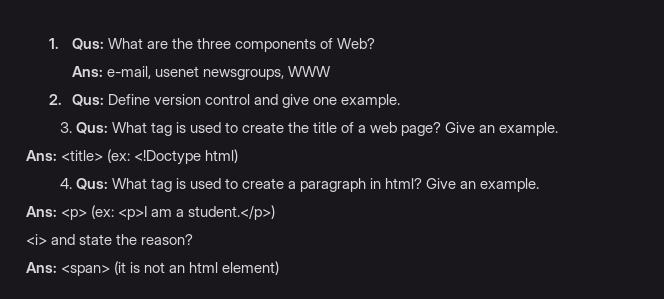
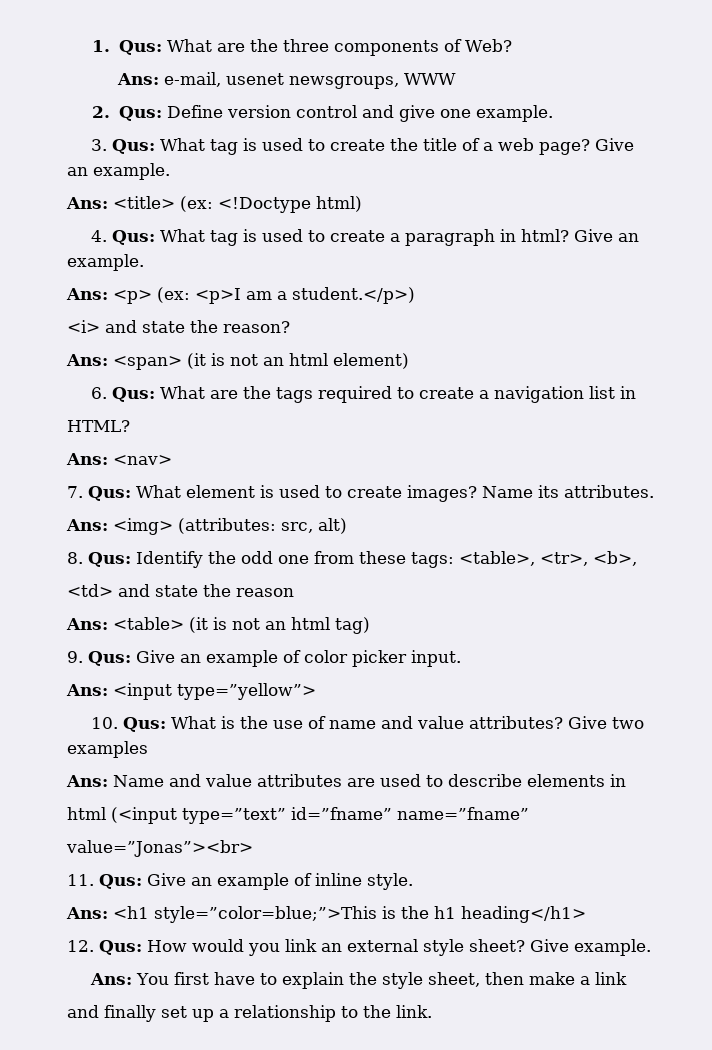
(280, 268) none -> [91,386,637,403] [67,420,130,432] [66,453,172,465] [67,485,654,502] [66,518,347,535] [67,551,637,568] [67,584,294,597] [66,617,370,634] [67,650,461,667] [66,683,316,700] [91,716,645,732] [67,741,148,758] [66,774,626,787] [67,807,529,824] [66,840,253,857] [67,873,413,890] [66,906,586,923] [67,939,651,956] [90,972,628,989] [67,1005,432,1022] // 6. Qus: What are the tags required to create a navigation list in // HTML? // Ans: <nav> // 7. Qus: What element is used to create images? Name its attributes. // Ans: <img> (attributes: src, alt) // 8. Qus: Identify the odd one from these tags: <table>, <tr>, <b>, // <td> and state the reason // Ans: <table> (it is not an html tag) // 9. Qus: Give an example of color picker input. // Ans: <input type=”yellow”> // 10. Qus: What is the use of name and value attributes? Give two examples // Ans: Name and value attributes are used to describe elements in // html (<input type=”text” id=”fname” name=”fname” // value=”Jonas”><br> // 11. Qus: Give an example of inline style. // Ans: <h1 style=”color=blue;”>This is the h1 heading</h1> // 12. Qus: How would you link an external style sheet? Give example. // Ans: You first have to explain the style sheet, then make a link // and finally set up a relationship to the link.

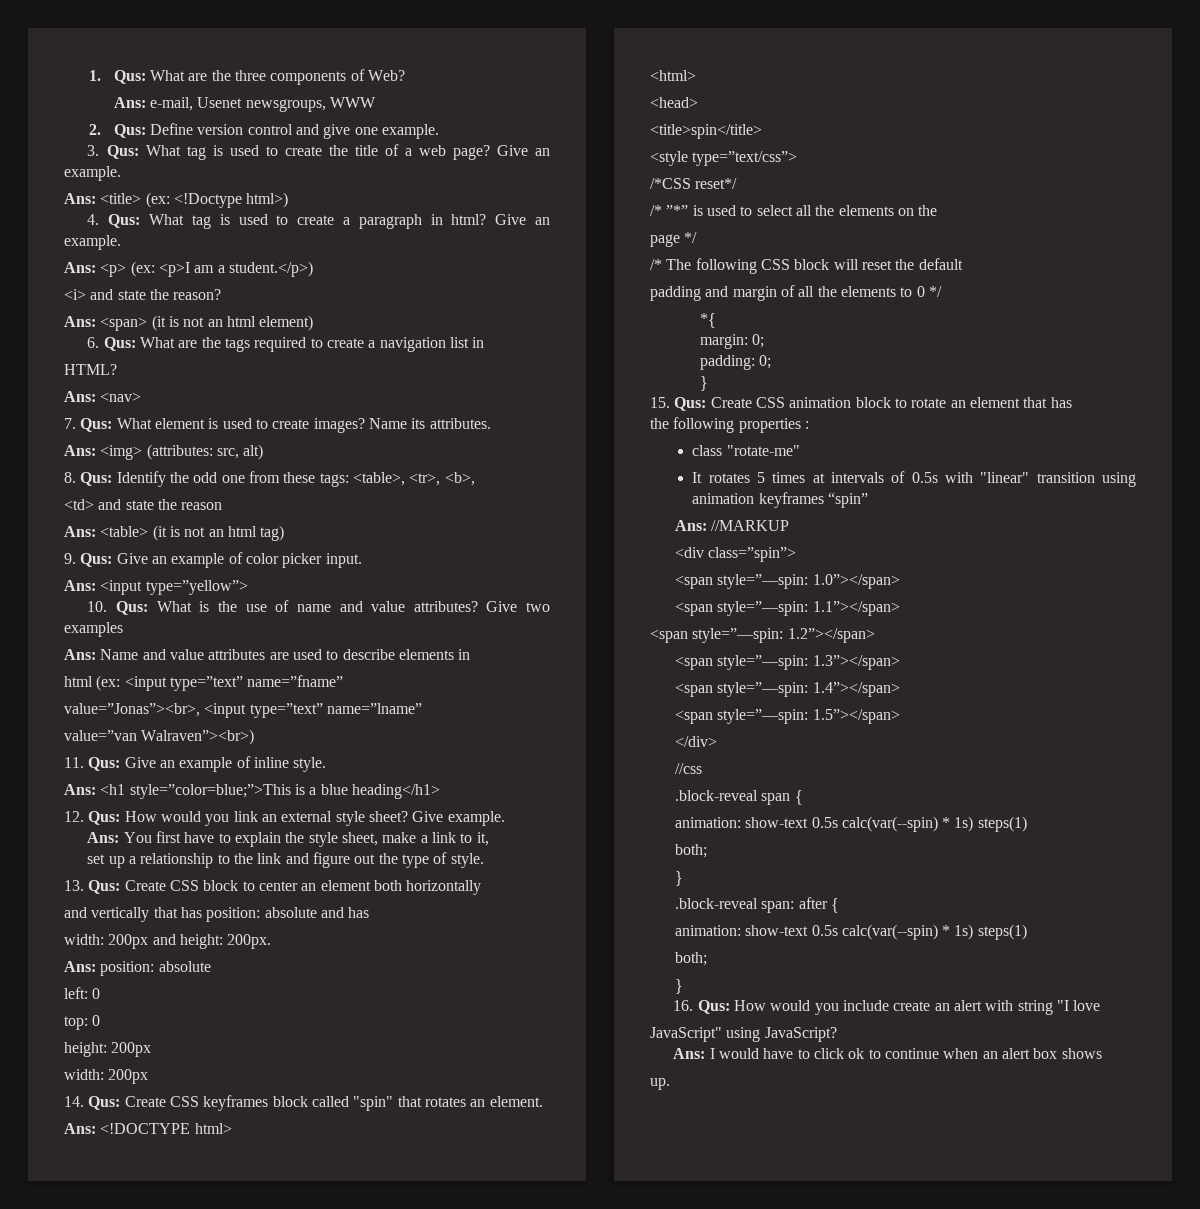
[225,73,284,85] usenet -> [197,97,243,108] Usenet
[316,196,362,212] html) -> [246,192,289,208] html>)
[111,807,529,824] [66,840,253,857] (<input type=”text” id=”fname” name=”fname” // value=”Jonas”><br> -> [96,675,344,691] [64,703,422,718] [64,729,255,745] (ex: <input type=”text” name=”fname” // value=”Jonas”><br>, <input type=”text” name=”lname” // value=”van Walraven”><br>)
[401,906,456,919] the h1 -> [309,784,348,795] a blue
[485,972,525,985] then -> (379, 839) none
[67,1005,156,1022] // and finally -> [460,832,489,846] to it, //
[396,1005,432,1018] link. -> [257,852,484,868] [64,880,482,895] [64,907,370,922] [64,934,272,949] [64,961,211,976] [64,987,101,999] [64,1015,101,1030] [64,1042,152,1057] [64,1069,149,1084] [64,1095,543,1111] [64,1123,232,1134] [650,70,696,81] [650,97,698,108] [650,124,762,139] [650,151,798,166] [650,178,738,189] [650,205,938,216] [650,232,698,247] [650,258,963,274] [650,285,942,301] [699,313,716,328] [699,334,765,349] [699,355,772,370] [699,376,708,391] [650,397,1072,411] [650,417,809,433] [692,445,800,456] [692,471,1136,487] [692,492,869,508] [674,520,790,531] [674,547,797,562] [674,574,900,589] [674,601,900,616] [650,628,875,643] [674,655,900,670] [674,682,900,697] [674,709,900,724] [674,736,717,747] [674,763,702,774] [674,790,803,805] [674,816,1027,832] [674,844,707,858] [674,871,683,886] [674,897,839,913] [674,924,1027,940] [674,952,707,966] [674,979,683,994] [673,1000,1101,1015] [650,1027,837,1042] [673,1048,1102,1059] [650,1078,670,1090] link and figure out the type of style. // 13. Qus: Create CSS block to center an element both horizontally // and vertically that has position: absolute and has // width: 200px and height: 200px. // Ans: position: absolute // left: 0 // top: 0 // height: 200px // width: 200px // 14. Qus: Create CSS keyframes block called "spin" that rotates an element. // Ans: <!DOCTYPE html> // <html> // <head> // <title>spin</title> // <style type=”text/css”> // /*CSS reset*/ // /* ”*” is used to select all the elements on the // page */ // /* The following CSS block will reset the default // padding and margin of all the elements to 0 */ // *{ // margin: 0; // padding: 0; // } // 15. Qus: Create CSS animation block to rotate an element that has // the following properties : // class "rotate-me" // It rotates 5 times at intervals of 0.5s with "linear" transition using animation keyframes “spin” // Ans: //MARKUP // <div class=”spin”> // <span style=”—spin: 1.0”></span> // <span style=”—spin: 1.1”></span> // <span style=”—spin: 1.2”></span> // <span style=”—spin: 1.3”></span> // <span style=”—spin: 1.4”></span> // <span style=”—spin: 1.5”></span> // </div> // //css // .block-reveal span { // animation: show-text 0.5s calc(var(--spin) * 1s) steps(1) // both; // } // .block-reveal span: after { // animation: show-text 0.5s calc(var(--spin) * 1s) steps(1) // both; // } // 16. Qus: How would you include create an alert with string "I love // JavaScript" using JavaScript? // Ans: I would have to click ok to continue when an alert box shows // up.

